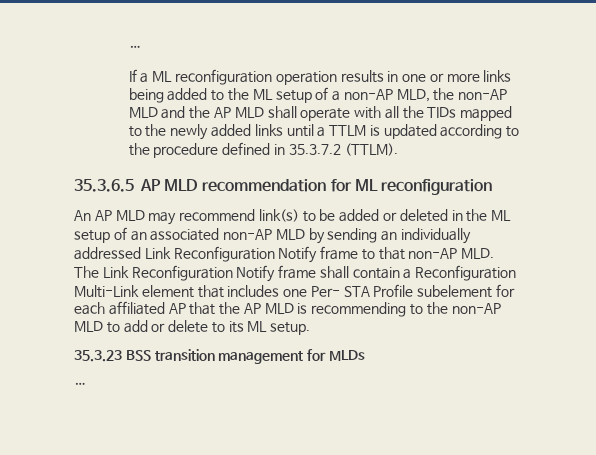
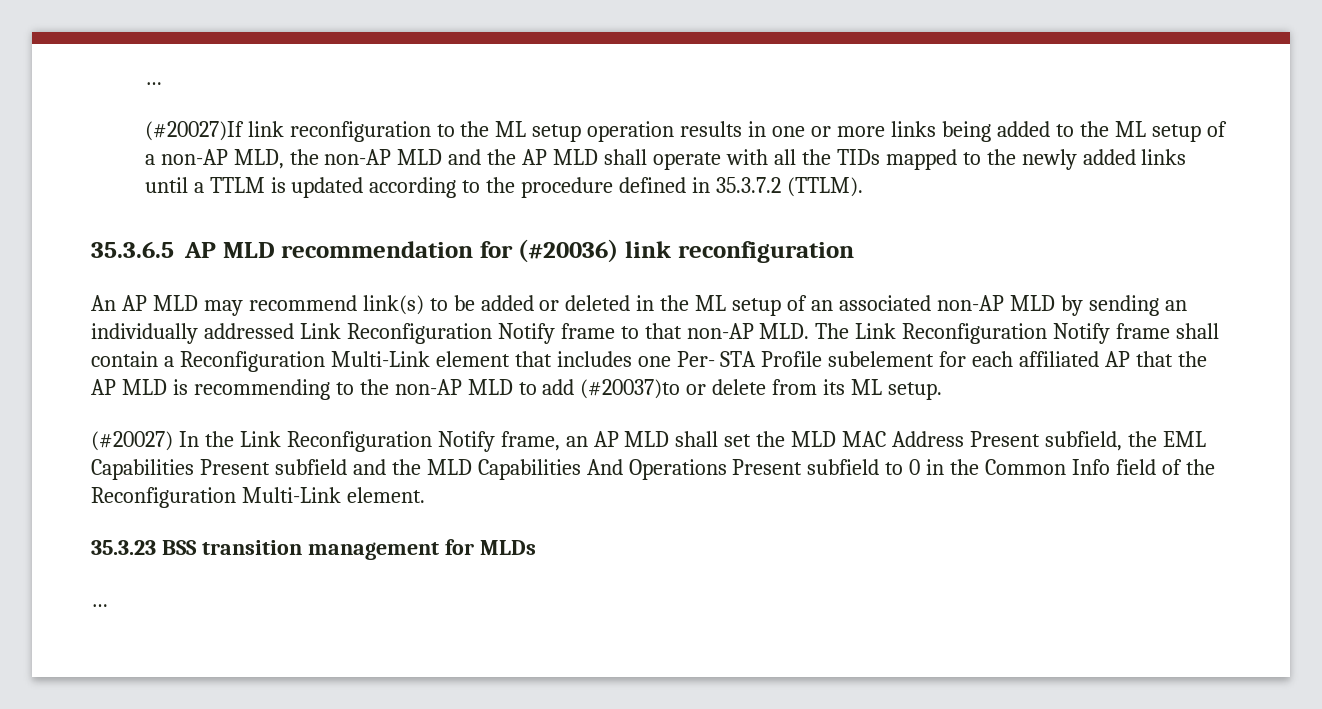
[128,69,273,85] If a ML reconfiguration -> [144,121,582,142] (#20027)If link reconfiguration to the ML setup
[354,179,378,191] ML -> [518,239,672,263] (#20036) link
(148, 326) none -> [580,379,681,399] (#20037)to
[211,322,225,333] to -> [772,379,818,395] from
(311, 328) none -> [91,431,1206,452] [91,459,1215,480] [91,487,425,508] // (#20027) In the Link Reconfiguration Notify frame, an AP MLD shall set the MLD MAC Address Present subfield, the EML Capabilities Present subfield and the MLD Capabilities And Operations Present subfield to 0 in the Common Info field of the Reconfiguration Multi-Link element.

